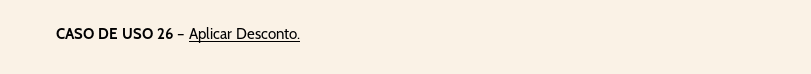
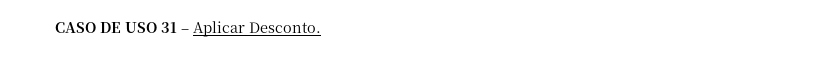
[157,28,174,39] 26 -> [161,22,177,33] 31

